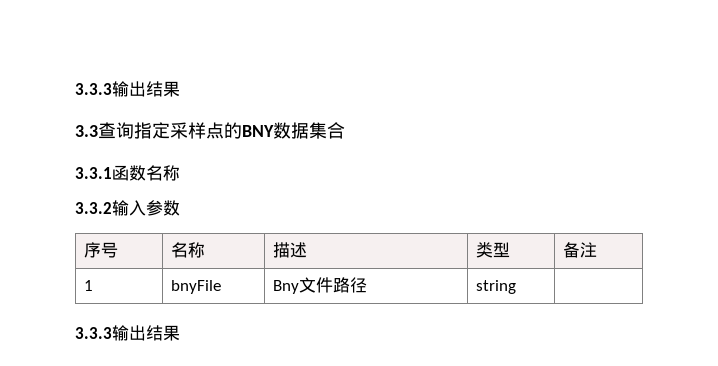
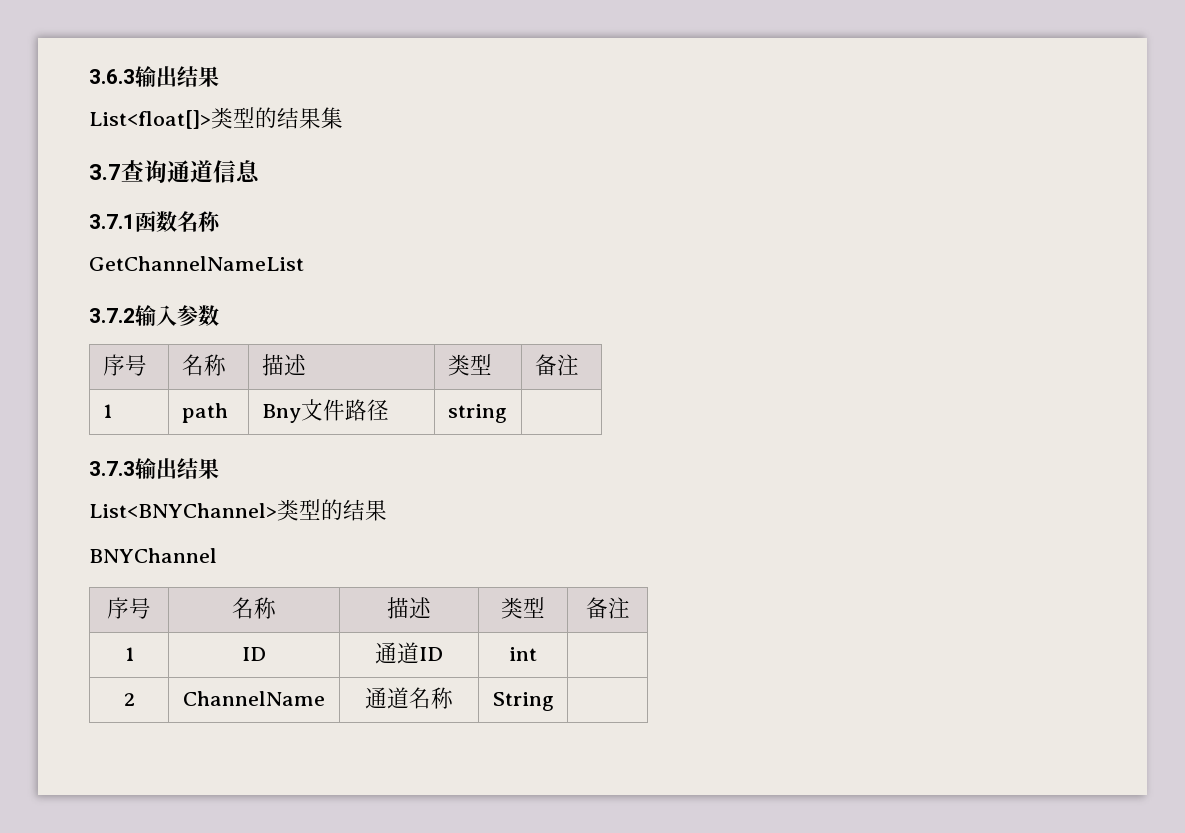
[75,81,180,97] [75,122,345,139] [75,167,112,179] 3.3.3输出结果 // 3.3查询指定采样点的BNY数据集合 // 3.3.1 -> [89,66,219,87] [89,107,343,129] [89,160,260,183] [89,214,135,229] 3.6.3输出结果 // List<float[]>类型的结果集 // 3.7查询通道信息 // 3.7.1
[75,202,112,214] 3.3.2 -> [89,256,304,271] [89,308,135,323] GetChannelNameList // 3.7.2
[170,280,221,294] bnyFile -> [181,403,228,423] path
[75,325,180,341] 3.3.3输出结果 -> [89,458,219,479] [89,499,387,521] [89,548,217,563] [107,597,151,619] [232,597,277,619] [387,597,431,619] [501,597,545,619] [585,597,630,619] [124,647,134,661] [242,647,266,661] [375,642,443,664] [509,647,537,661] [123,693,135,706] [183,691,325,706] [365,687,454,709] [492,692,554,711] 3.7.3输出结果 // List<BNYChannel>类型的结果 // BNYChannel // 序号 | 名称 | 描述 | 类型 | 备注 // 1 | ID | 通道ID | int | // 2 | ChannelName | 通道名称 | String |

